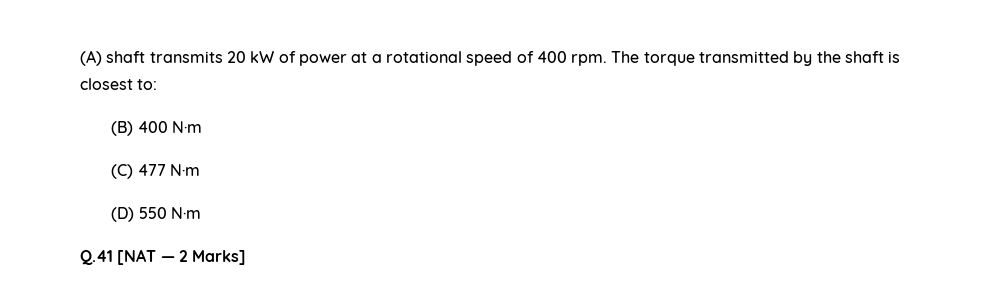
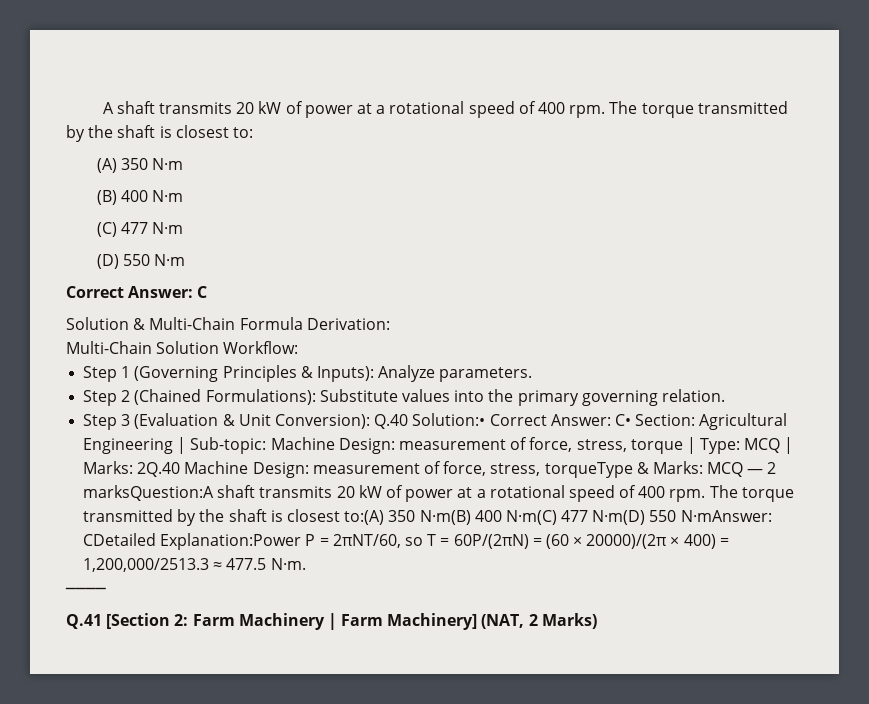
[80,50,102,66] (A) -> [102,102,114,114] A
(158, 84) none -> [96,158,184,173] // (A) 350 N·m
[80,249,247,265] Q.41 [NAT — 2 Marks] -> [66,286,208,298] [66,317,390,330] [66,341,299,354] [83,365,533,382] [83,389,725,406] [83,413,788,430] [83,437,794,454] [83,461,777,478] [83,485,794,502] [83,509,772,526] [83,533,729,550] [83,558,306,572] [65,587,106,594] [66,613,597,630] Correct Answer: C // Solution & Multi-Chain Formula Derivation: // Multi-Chain Solution Workflow: // Step 1 (Governing Principles & Inputs): Analyze parameters. // Step 2 (Chained Formulations): Substitute values into the primary governing relation. // Step 3 (Evaluation & Unit Conversion): Q.40 Solution:• Correct Answer: C• Section: Agricultural Engineering | Sub-topic: Machine Design: measurement of force, stress, torque | Type: MCQ | Marks: 2Q.40 Machine Design: measurement of force, stress, torqueType & Marks: MCQ — 2 marksQuestion:A shaft transmits 20 kW of power at a rotational speed of 400 rpm. The torque transmitted by the shaft is closest to:(A) 350 N·m(B) 400 N·m(C) 477 N·m(D) 550 N·mAnswer: CDetailed Explanation:Power P = 2πNT/60, so T = 60P/(2πN) = (60 × 20000)/(2π × 400) = 1,200,000/2513.3 ≈ 477.5 N·m. // ──── // Q.41 [Section 2: Farm Machinery | Farm Machinery] (NAT, 2 Marks)

